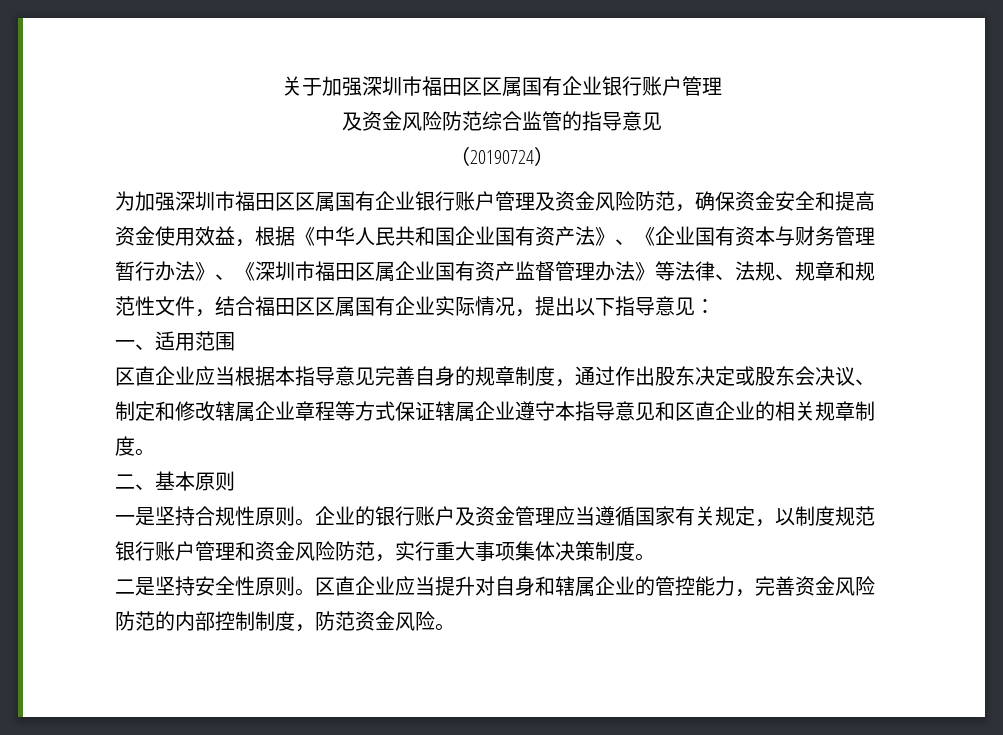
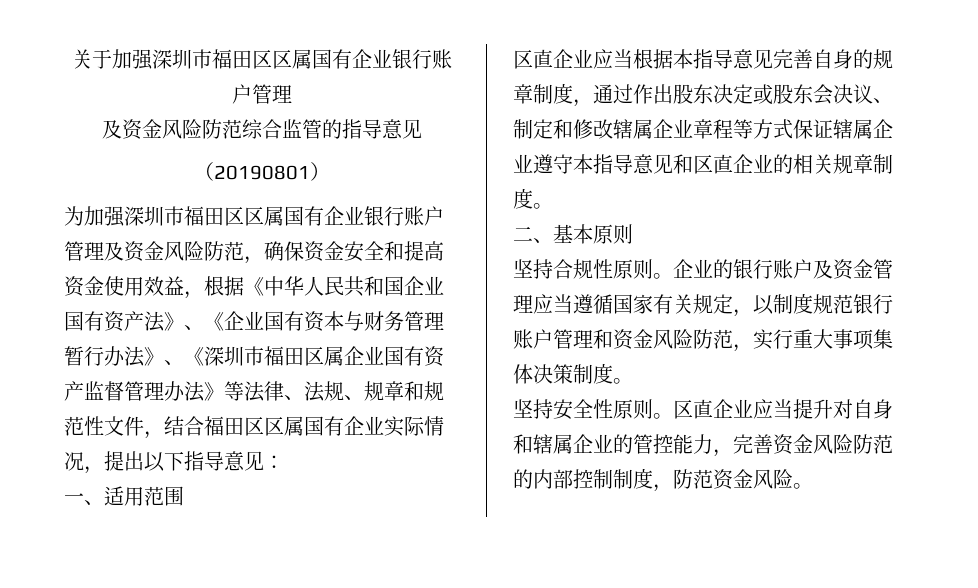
[469,150,534,164] 20190724 -> [213,165,310,180] 20190801
[115,507,155,526] 一是 -> (633, 234) none
[115,577,155,596] 二是 -> (633, 381) none

